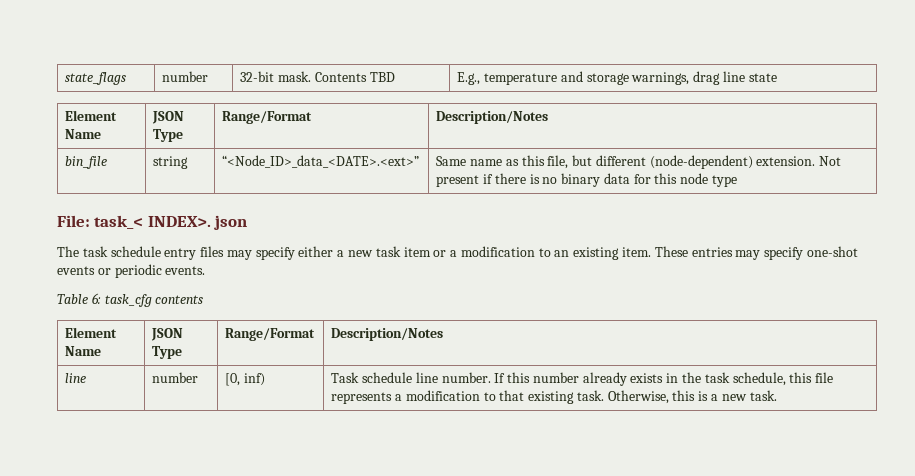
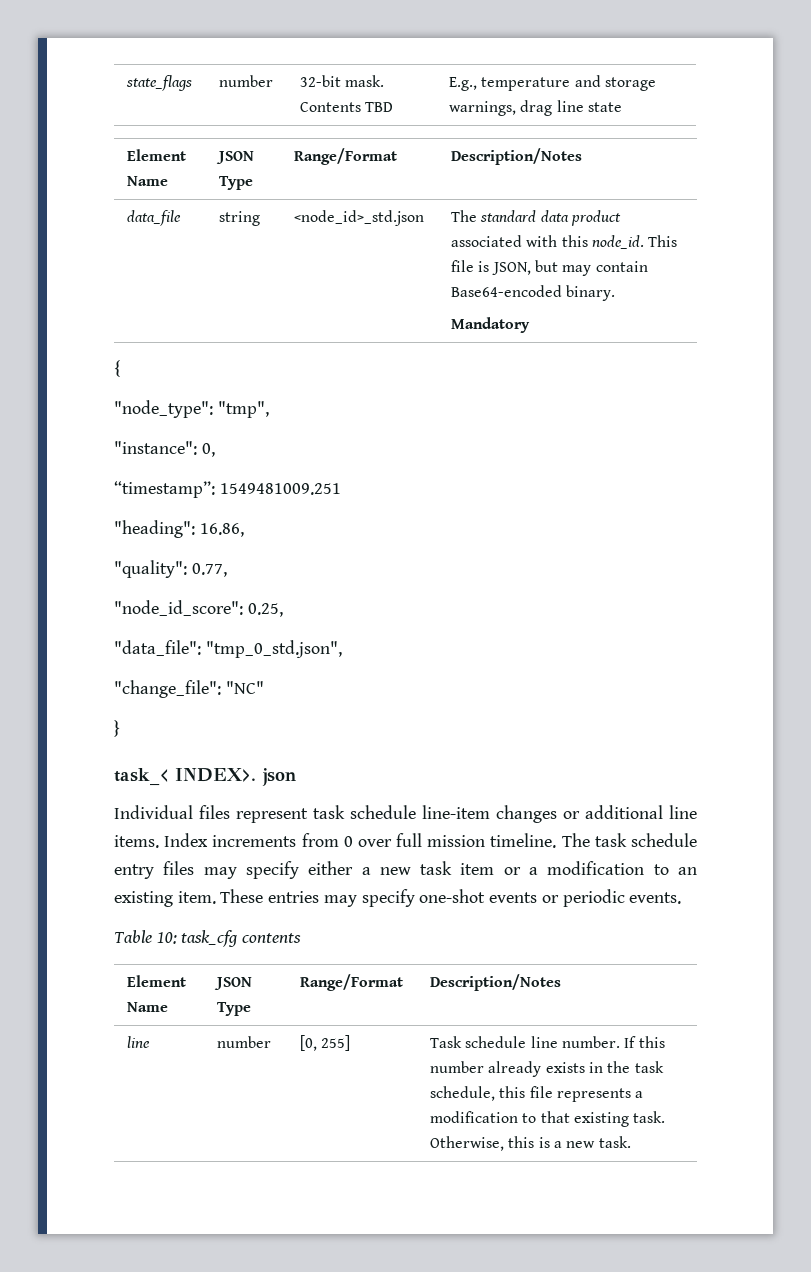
[65,156,108,169] bin_file -> [127,210,182,226] data_file
[222,155,420,168] [436,155,842,169] [436,173,737,187] [57,215,248,230] “<Node_ID>_data_<DATE>.<ext>” | Same name as this file, but different (node-dependent) extension. Not present if there is no binary data for this node type // File: task_< INDEX>. json // -> [294,210,425,226] [451,210,622,226] [451,235,678,249] [451,260,648,276] [451,285,616,301] [451,317,531,333] [114,360,120,377] [114,400,269,418] [114,441,215,457] [114,481,341,498] [114,520,244,538] [114,560,227,578] [114,600,283,617] [114,640,342,658] [114,680,264,698] [114,720,120,737] [114,768,296,786] [114,805,697,823] [114,833,557,848] <node_id>_std.json | The standard data product associated with this node_id. This file is JSON, but may contain Base64-encoded binary. // Mandatory // { // "node_type": "tmp", // "instance": 0, // “timestamp”: 1549481009.251 // "heading": 16.86, // "quality": 0.77, // "node_id_score": 0.25, // "data_file": "tmp_0_std.json", // "change_file": "NC" // } // task_< INDEX>. json // Individual files represent task schedule line-item changes or additional line items. Index increments from 0 over full mission timeline.
[91,293,101,304] 6: -> [156,932,177,944] 10:
[243,373,265,386] inf) -> [321,1035,351,1051] 255]

